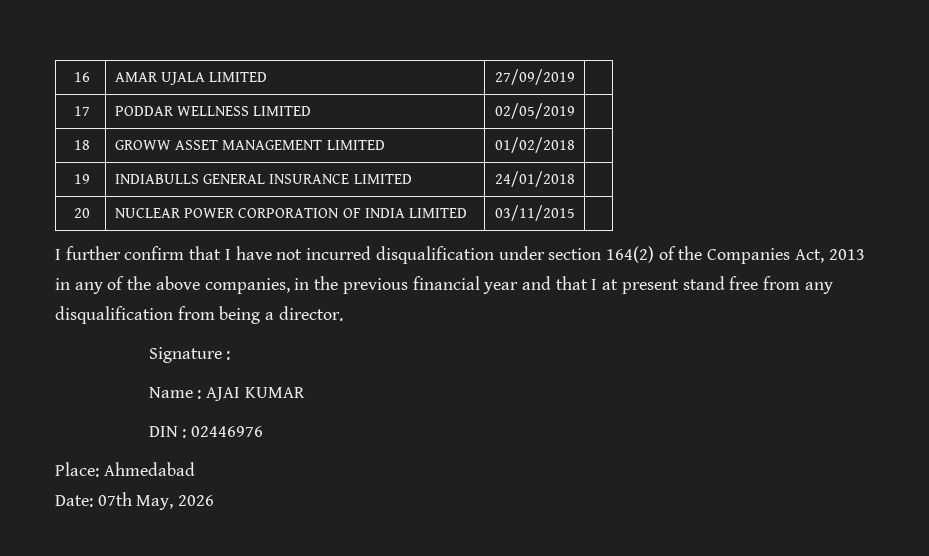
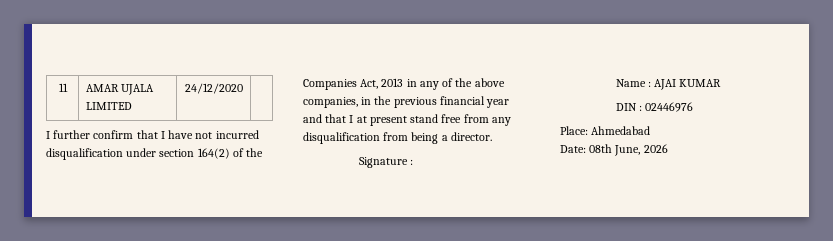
[74,72,91,82] 16 -> [58,83,68,92] 11
[494,69,575,85] [74,106,91,116] [114,106,312,116] [494,103,575,119] [74,140,91,150] [114,140,385,150] [494,137,575,153] [74,174,91,184] [114,174,412,184] [494,171,575,187] [74,208,91,218] [114,208,468,218] [494,205,575,221] 27/09/2019 | // 17 | PODDAR WELLNESS LIMITED | 02/05/2019 | // 18 | GROWW ASSET MANAGEMENT LIMITED | 01/02/2018 | // 19 | INDIABULLS GENERAL INSURANCE LIMITED | 24/01/2018 | // 20 | NUCLEAR POWER CORPORATION OF INDIA LIMITED | 03/11/2015 -> [184,83,243,94] 24/12/2020
[97,492,174,510] 07th May, -> [589,144,641,156] 08th June,

